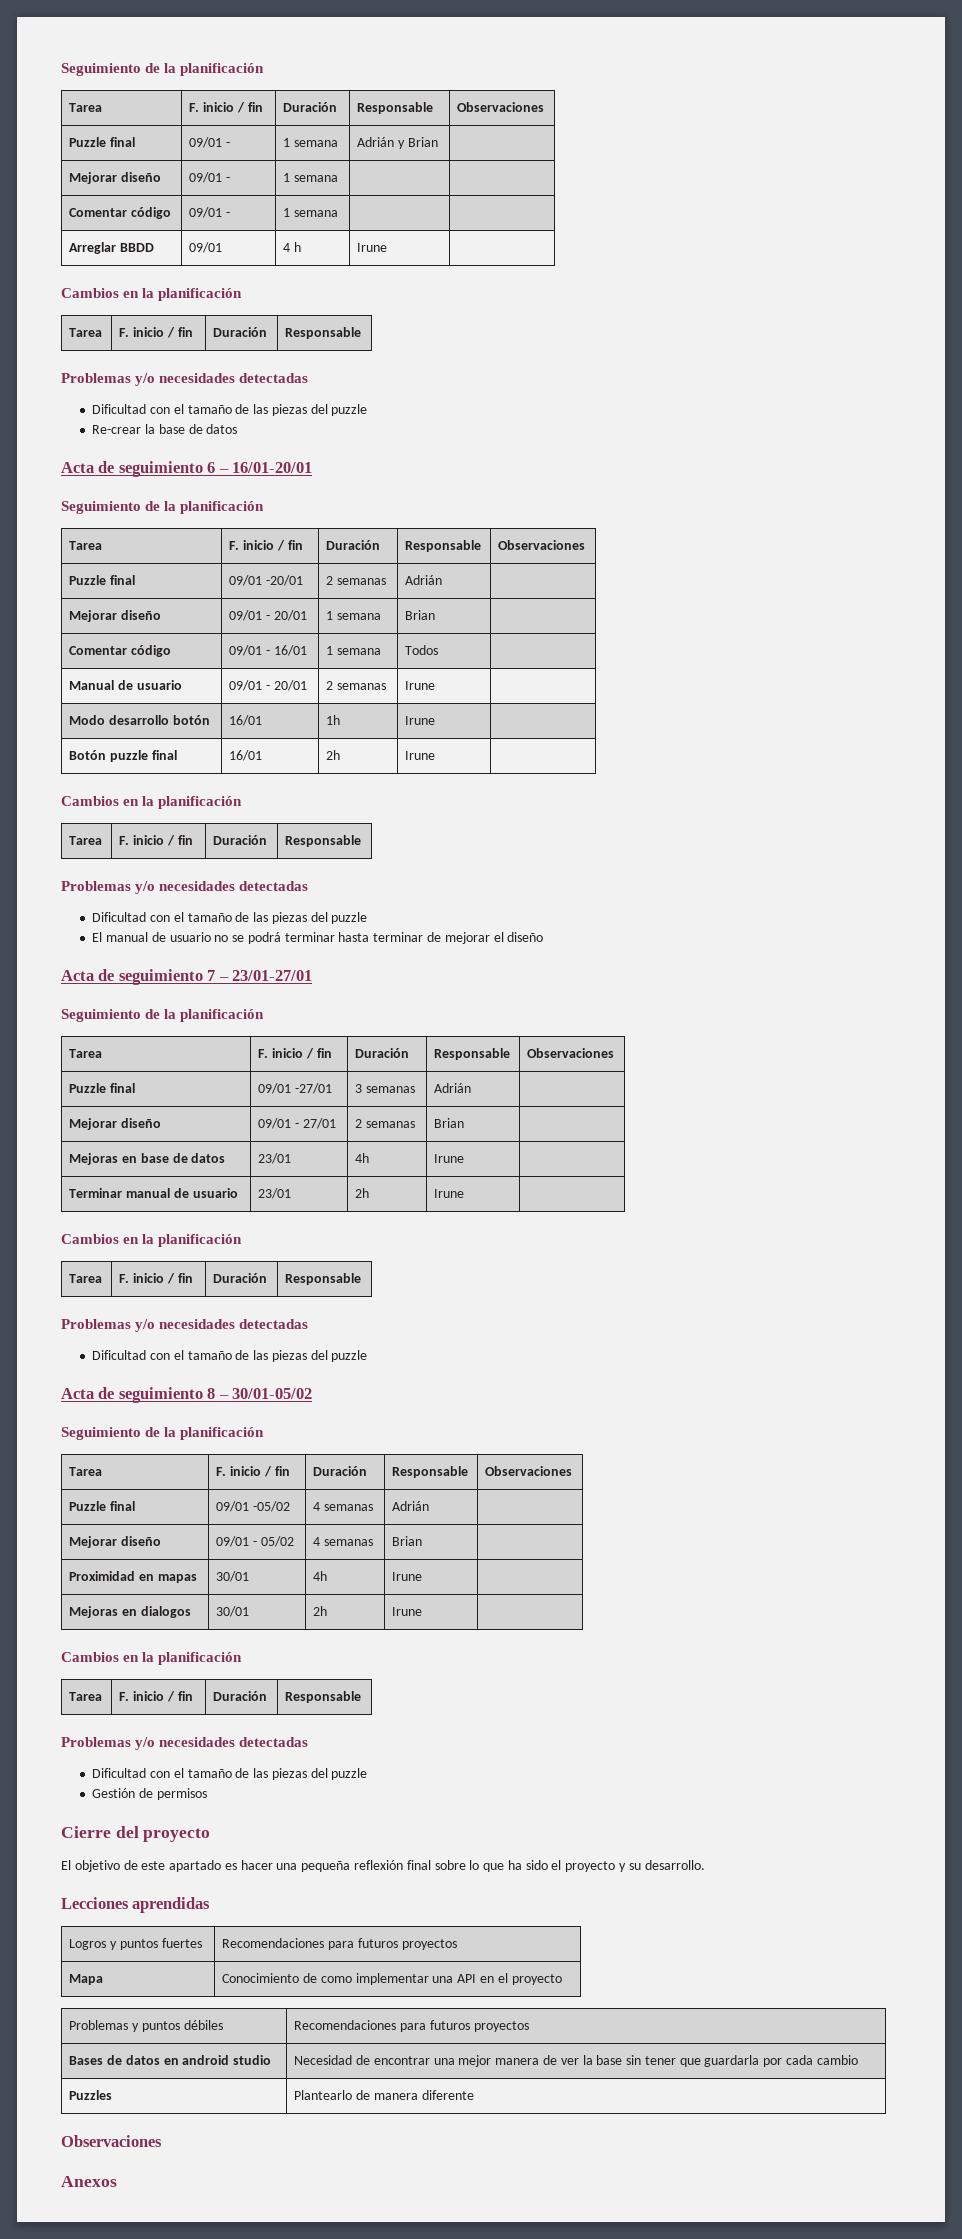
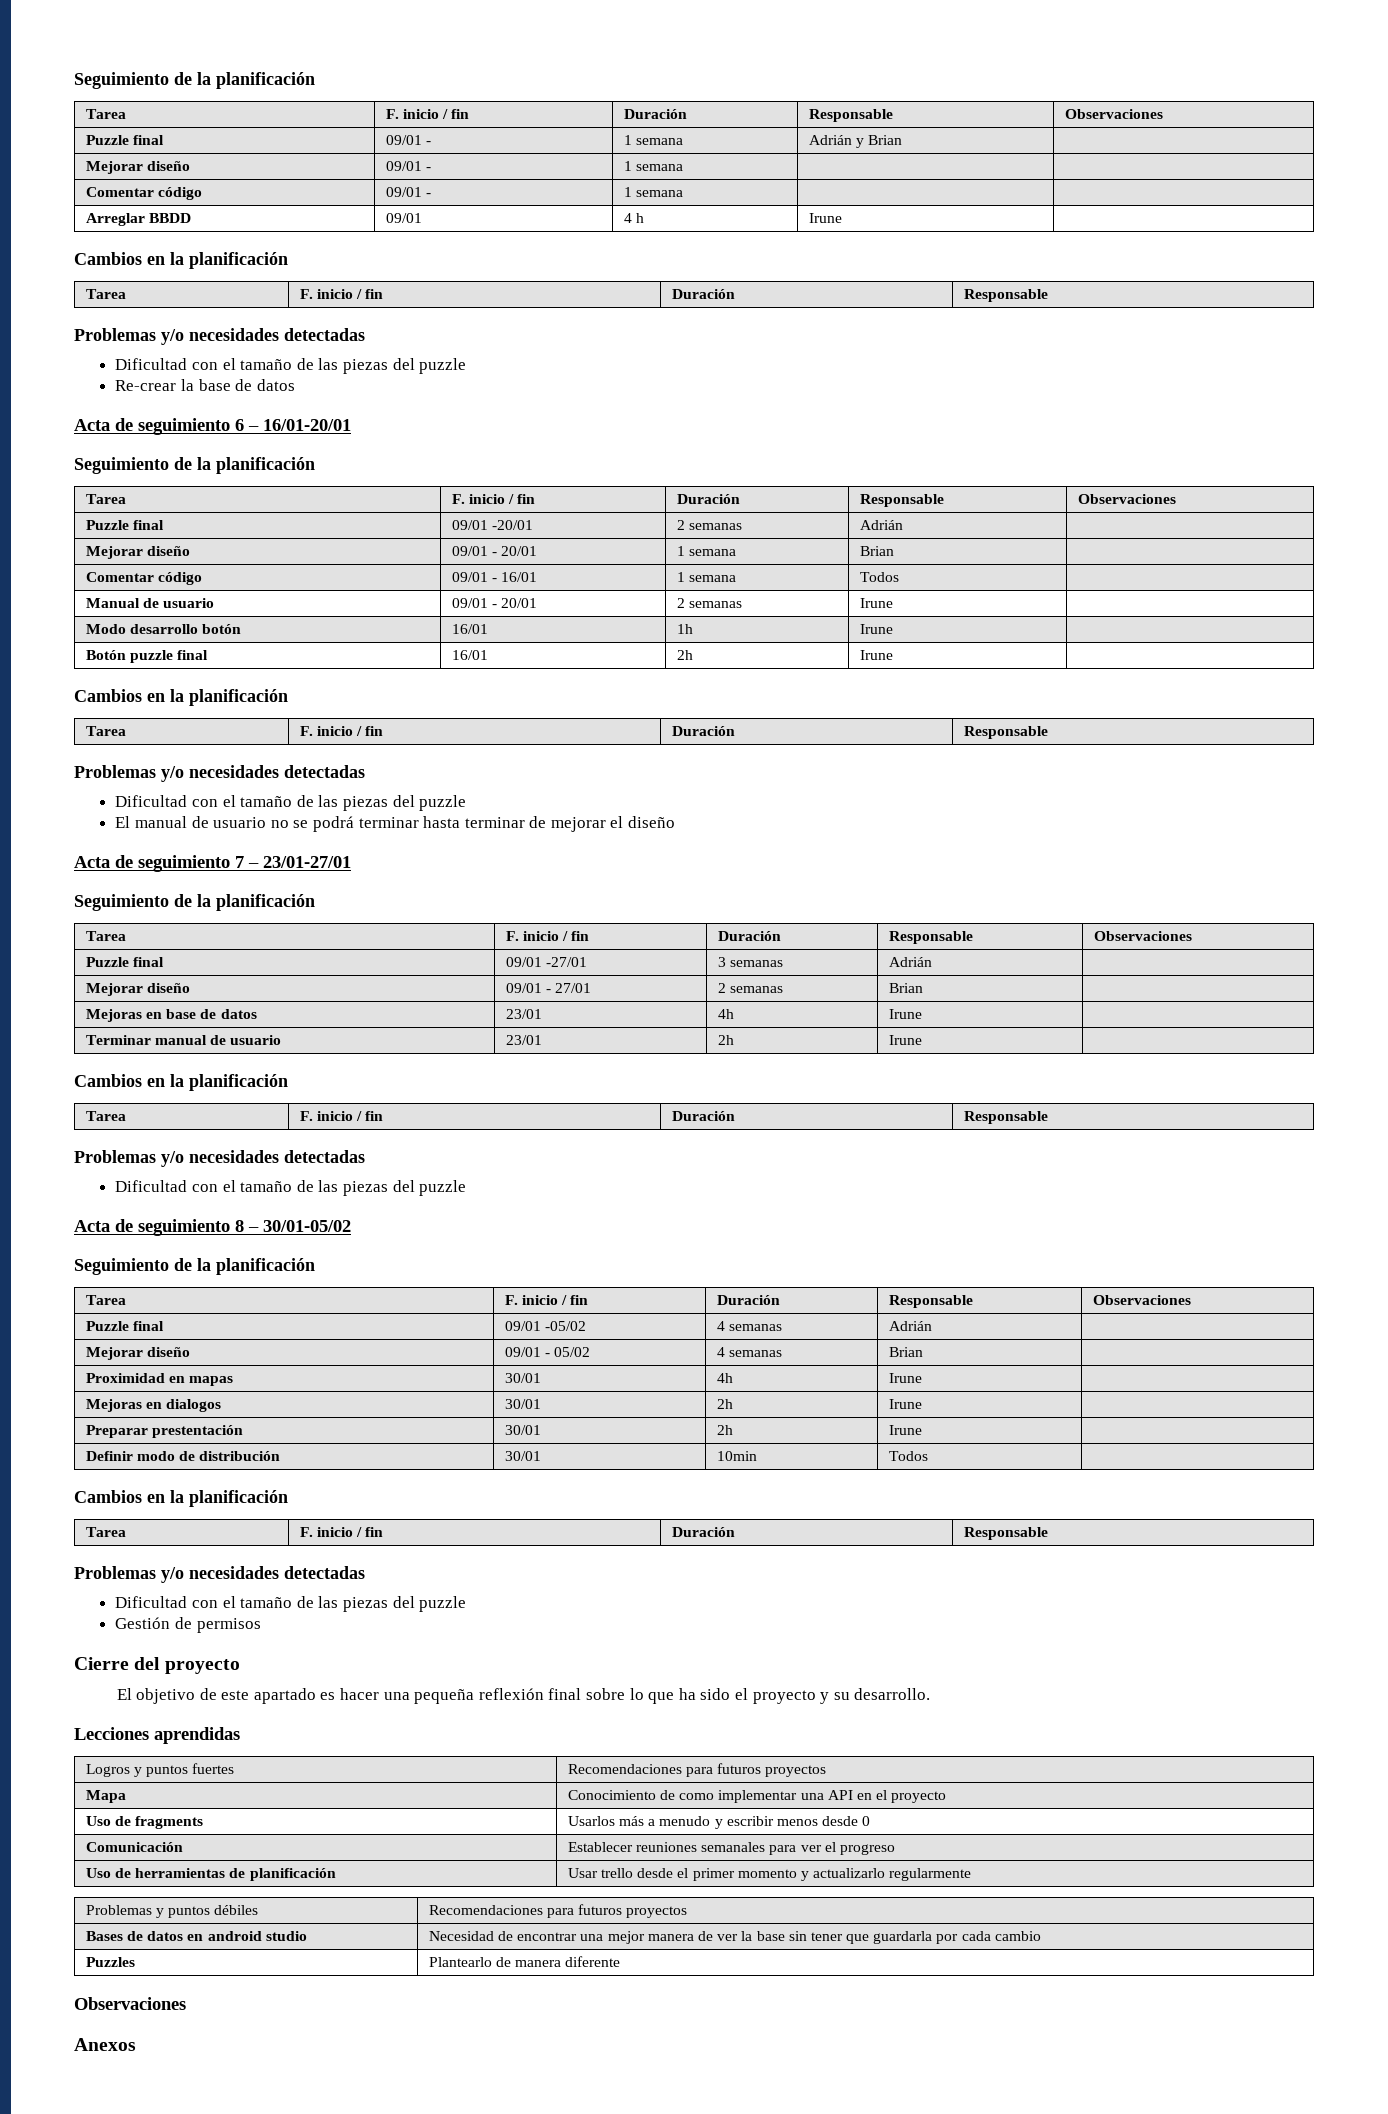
(423, 1611) none -> [85,1425,244,1438] [504,1425,541,1435] [716,1425,733,1435] [888,1425,922,1435] [85,1451,281,1461] [504,1451,541,1461] [716,1451,757,1461] [888,1451,928,1461] // Preparar prestentación | 30/01 | 2h | Irune | // Definir modo de distribución | 30/01 | 10min | Todos |
(562, 1979) none -> [85,1816,204,1829] [567,1816,871,1829] [85,1842,183,1852] [567,1842,895,1855] [85,1868,336,1881] [567,1868,972,1881] // Uso de fragments | Usarlos más a menudo y escribir menos desde 0 // Comunicación | Establecer reuniones semanales para ver el progreso // Uso de herramientas de planificación | Usar trello desde el primer momento y actualizarlo regularmente

